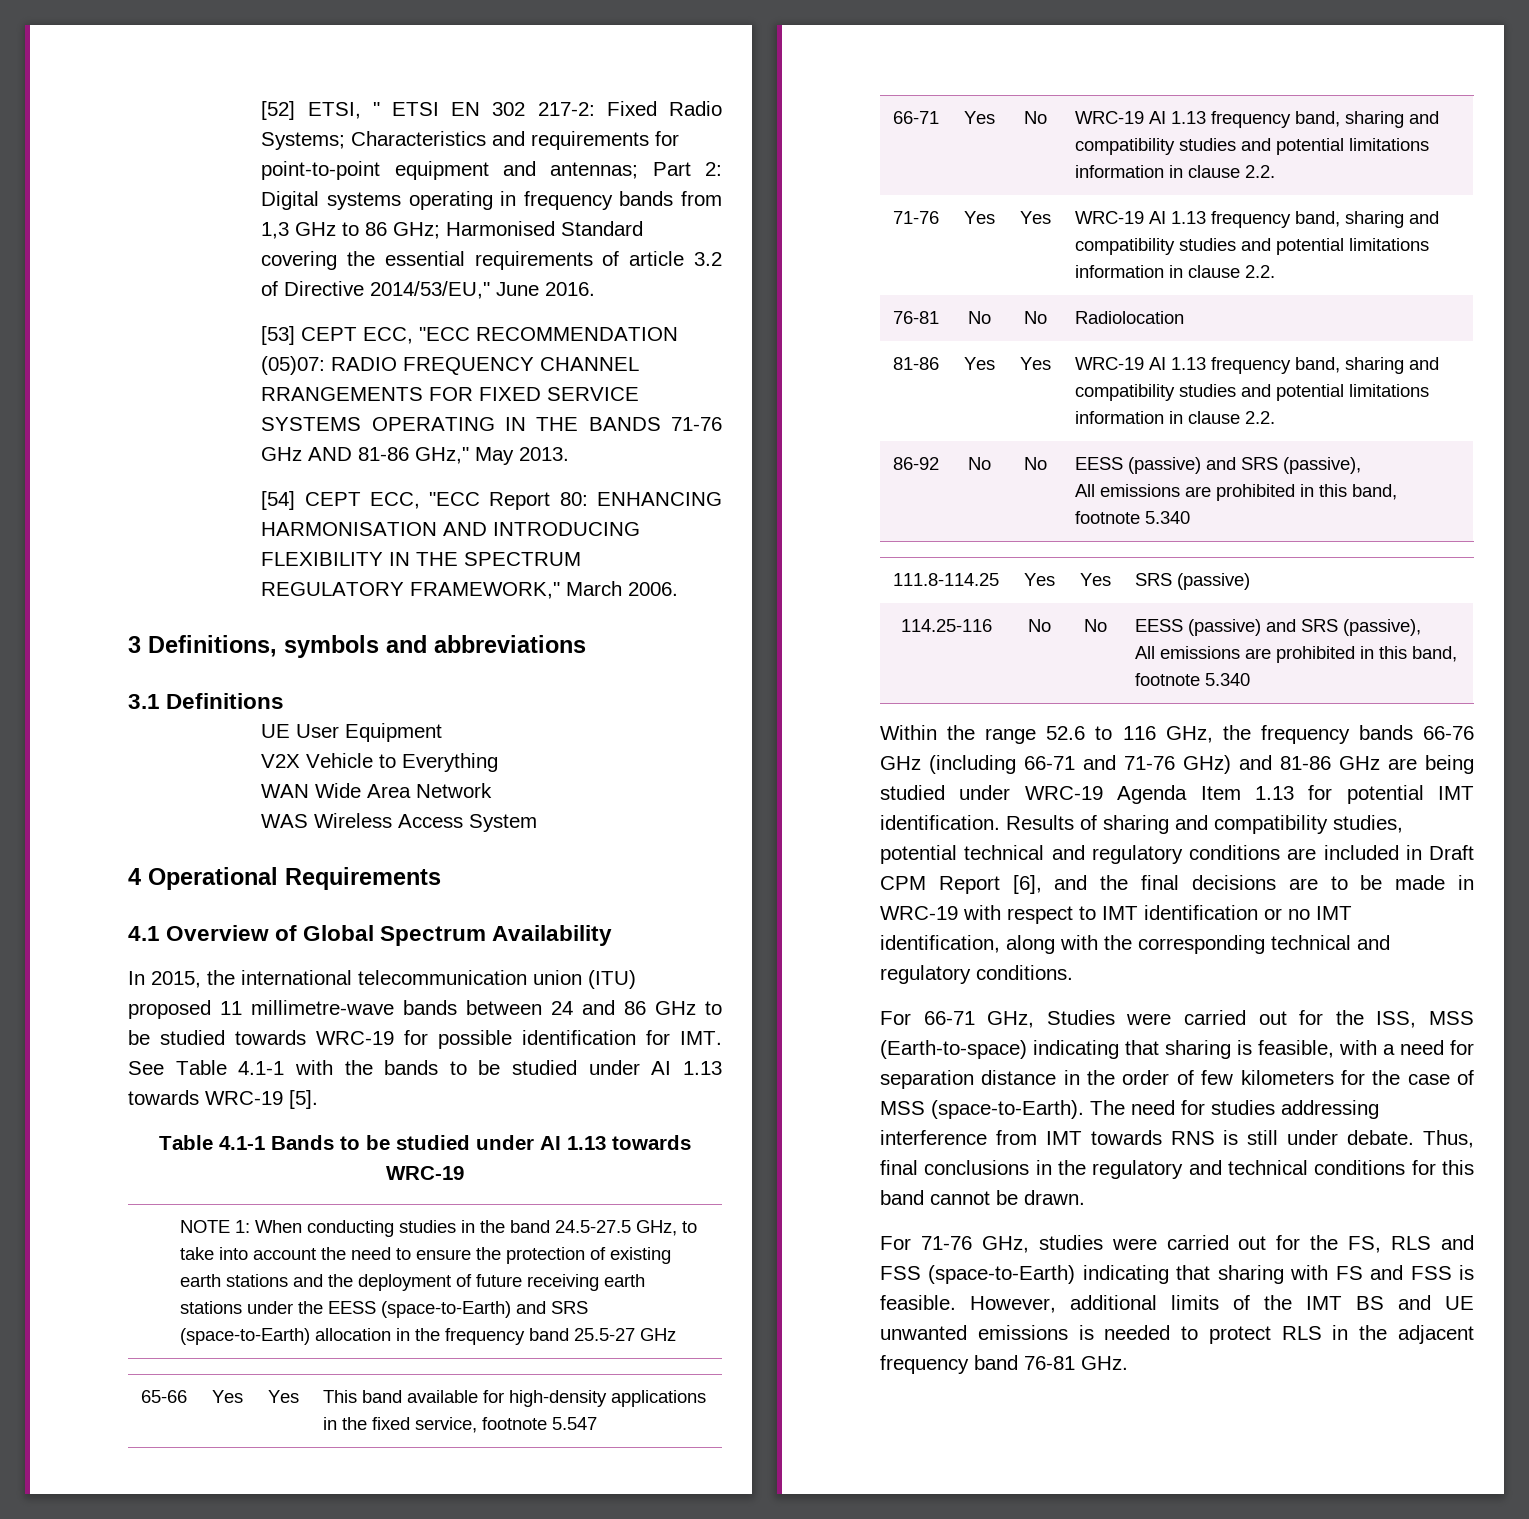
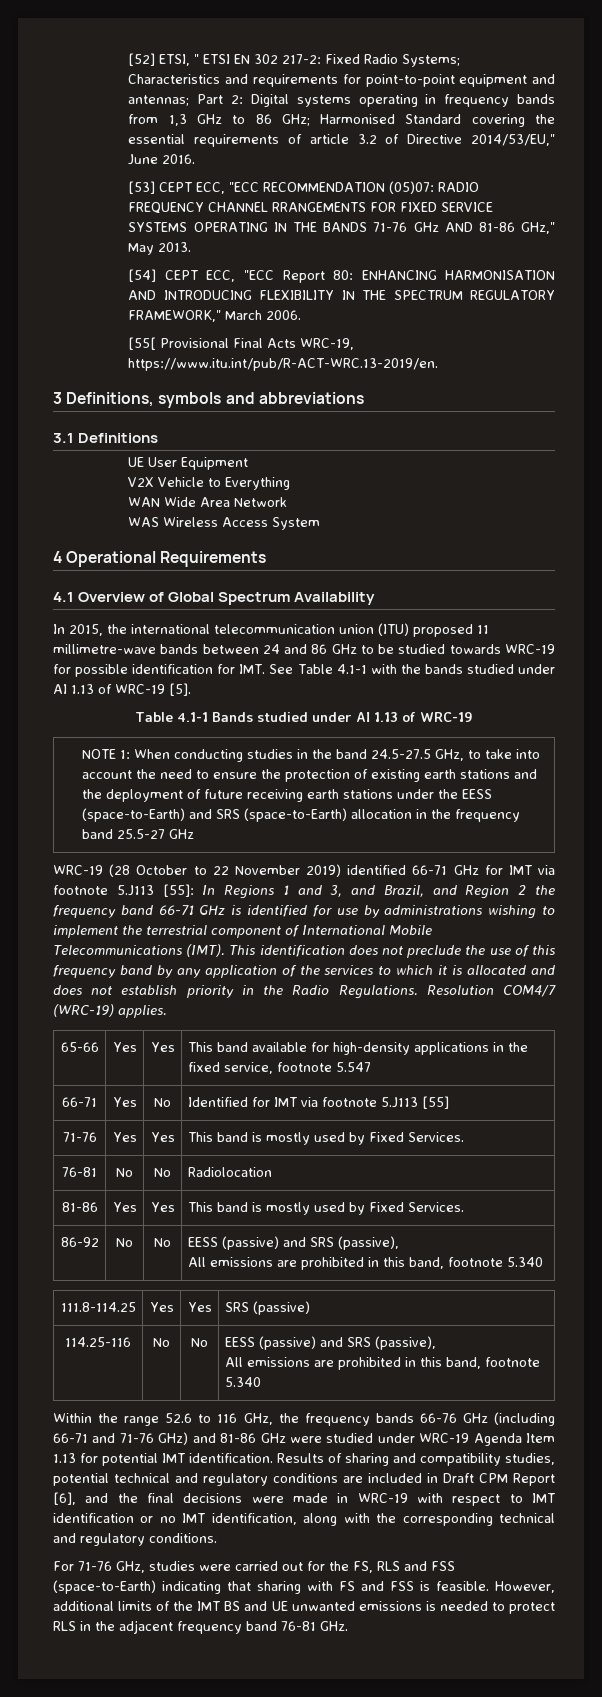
(679, 589) none -> [128,337,355,350] [128,358,439,371] // [55[ Provisional Final Acts WRC-19, https://www.itu.int/pub/R-ACT-WRC.13-2019/en.
[449,1060,722,1075] [128,1090,199,1105] to be studied under AI 1.13 towards -> [466,664,556,674] [53,684,112,694] studied under AI 1.13 of
[340,1135,691,1150] to be studied under AI 1.13 towards -> [256,712,416,722] studied under AI 1.13 of
(677, 1334) none -> [53,864,555,877] [53,884,555,899] [53,905,555,919] [53,925,432,938] [53,944,556,958] [53,965,555,978] [53,985,556,999] [53,1004,167,1018] // WRC-19 (28 October to 22 November 2019) identified 66-71 GHz for IMT via footnote 5.J113 [55]: In Regions 1 and 3, and Brazil, and Region 2 the frequency band 66-71 GHz is identified for use by administrations wishing to implement the terrestrial component of International Mobile Telecommunications (IMT). This identification does not preclude the use of this frequency band by any application of the services to which it is allocated and does not establish priority in the Radio Regulations. Resolution COM4/7 (WRC-19) applies.
[1075,111,1440,128] [1075,138,1430,155] [1075,165,1276,178] [893,211,939,224] [964,211,995,224] [1020,211,1051,224] [1075,211,1440,228] [1075,238,1430,255] [1075,265,1276,278] WRC-19 AI 1.13 frequency band, sharing and compatibility studies and potential limitations information in clause 2.2. // 71-76 | Yes | Yes | WRC-19 AI 1.13 frequency band, sharing and compatibility studies and potential limitations information in clause 2.2. -> [187,1096,449,1109] [62,1132,97,1142] [112,1132,137,1142] [150,1132,175,1142] [187,1132,464,1145] Identified for IMT via footnote 5.J113 [55] // 71-76 | Yes | Yes | This band is mostly used by Fixed Services.
[1075,357,1440,374] [1075,384,1430,401] [1075,411,1276,424] WRC-19 AI 1.13 frequency band, sharing and compatibility studies and potential limitations information in clause 2.2. -> [187,1202,464,1215] This band is mostly used by Fixed Services.
[1388,755,1474,774] are being -> [289,1436,322,1443] were
[1288,875,1383,890] are to be -> [251,1496,284,1503] were
[880,1010,1474,1028] [880,1040,1474,1059] [880,1070,1474,1089] [880,1100,1379,1119] [880,1130,1474,1148] [880,1160,1474,1179] [880,1190,1085,1205] // For 66-71 GHz, Studies were carried out for the ISS, MSS (Earth-to-space) indicating that sharing is feasible, with a need for separation distance in the order of few kilometers for the case of MSS (space-to-Earth). The need for studies addressing interference from IMT towards RNS is still under debate. Thus, final conclusions in the regulatory and technical conditions for this band cannot be drawn. -> (217, 1538) none

